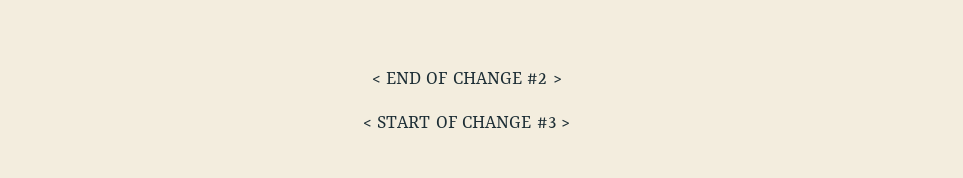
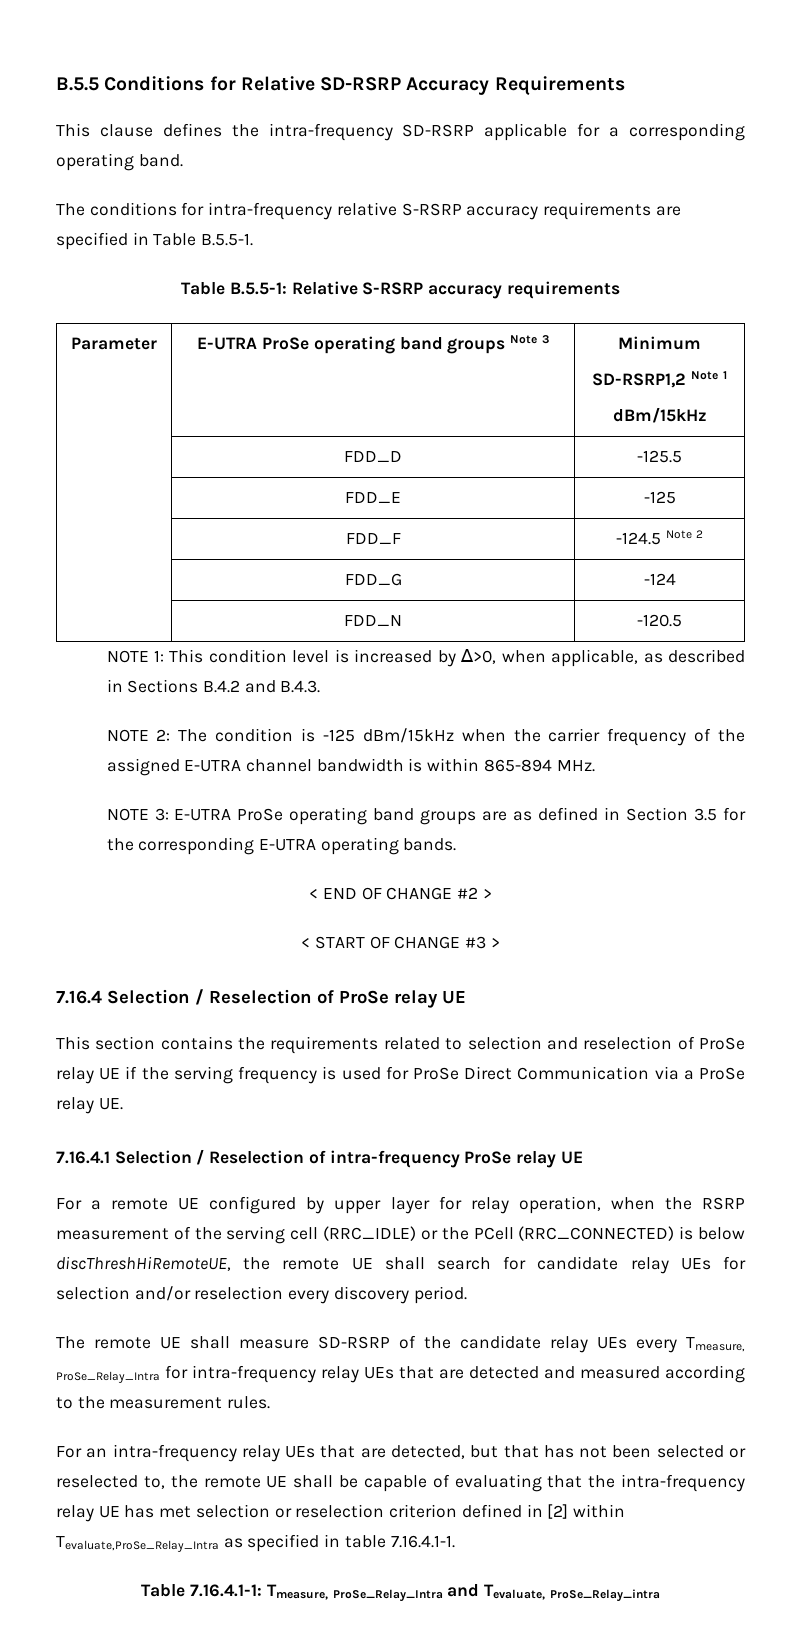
(371, 79) none -> [56,76,625,95] [56,123,746,141] [56,153,183,171] [56,202,681,220] [56,232,254,250] [181,281,620,299] [71,337,157,350] [197,335,549,354] [618,336,701,350] [592,371,727,388] [612,407,707,423] [343,451,402,462] [637,450,682,463] [344,492,401,503] [643,491,676,504] [345,533,401,544] [615,530,704,545] [344,573,402,586] [643,573,676,585] [343,615,402,626] [637,614,682,627] [106,649,745,667] [106,679,321,693] [106,728,745,746] [106,758,595,776] [106,807,746,825] [106,837,457,855] B.5.5 Conditions for Relative SD-RSRP Accuracy Requirements // This clause defines the intra-frequency SD-RSRP applicable for a corresponding operating band. // The conditions for intra-frequency relative S-RSRP accuracy requirements are specified in Table B.5.5-1. // Table B.5.5-1: Relative S-RSRP accuracy requirements // Parameter | E-UTRA ProSe operating band groups Note 3 | Minimum // SD-RSRP1,2 Note 1 // dBm/15kHz // | FDD_D | -125.5 // | FDD_E | -125 // | FDD_F | -124.5 Note 2 // | FDD_G | -124 // | FDD_N | -120.5 // NOTE 1: This condition level is increased by ∆>0, when applicable, as described in Sections B.4.2 and B.4.3. // NOTE 2: The condition is -125 dBm/15kHz when the carrier frequency of the assigned E-UTRA channel bandwidth is within 865-894 MHz. // NOTE 3: E-UTRA ProSe operating band groups are as defined in Section 3.5 for the corresponding E-UTRA operating bands. //
(570, 123) none -> [56,989,466,1008] [56,1036,746,1054] [56,1066,745,1084] [56,1097,123,1114] [56,1149,583,1168] [56,1196,746,1214] [56,1226,745,1244] [56,1256,746,1274] [56,1286,467,1304] [56,1335,745,1353] [56,1365,745,1383] [56,1396,271,1409] [56,1444,747,1462] [56,1474,745,1492] [56,1504,625,1522] [56,1534,455,1552] [141,1584,660,1602] // 7.16.4 Selection / Reselection of ProSe relay UE // This section contains the requirements related to selection and reselection of ProSe relay UE if the serving frequency is used for ProSe Direct Communication via a ProSe relay UE. // 7.16.4.1 Selection / Reselection of intra-frequency ProSe relay UE // For a remote UE configured by upper layer for relay operation, when the RSRP measurement of the serving cell (RRC_IDLE) or the PCell (RRC_CONNECTED) is below discThreshHiRemoteUE, the remote UE shall search for candidate relay UEs for selection and/or reselection every discovery period. // The remote UE shall measure SD-RSRP of the candidate relay UEs every Tmeasure, ProSe_Relay_Intra for intra-frequency relay UEs that are detected and measured according to the measurement rules. // For an intra-frequency relay UEs that are detected, but that has not been selected or reselected to, the remote UE shall be capable of evaluating that the intra-frequency relay UE has met selection or reselection criterion defined in [2] within Tevaluate,ProSe_Relay_Intra as specified in table 7.16.4.1-1. // Table 7.16.4.1-1: Tmeasure, ProSe_Relay_Intra and Tevaluate, ProSe_Relay_intra

